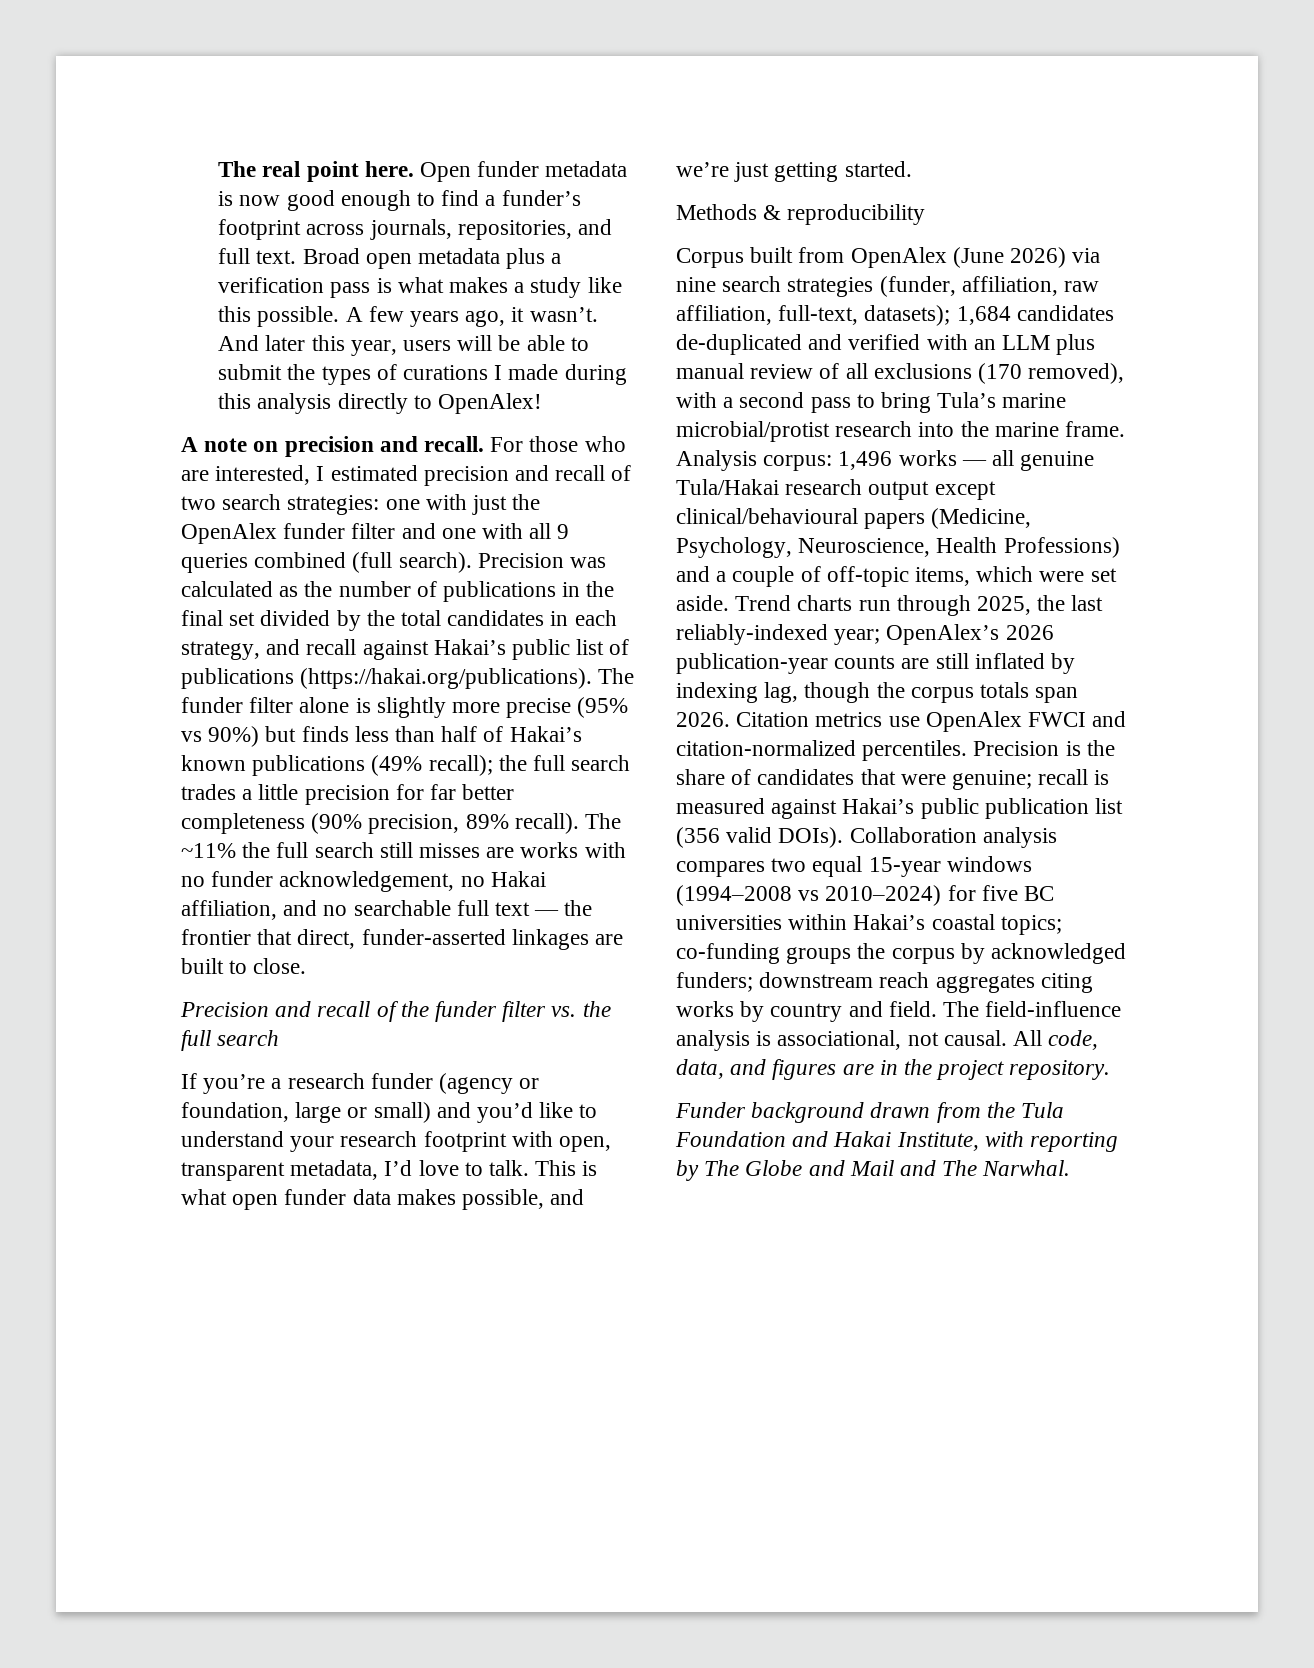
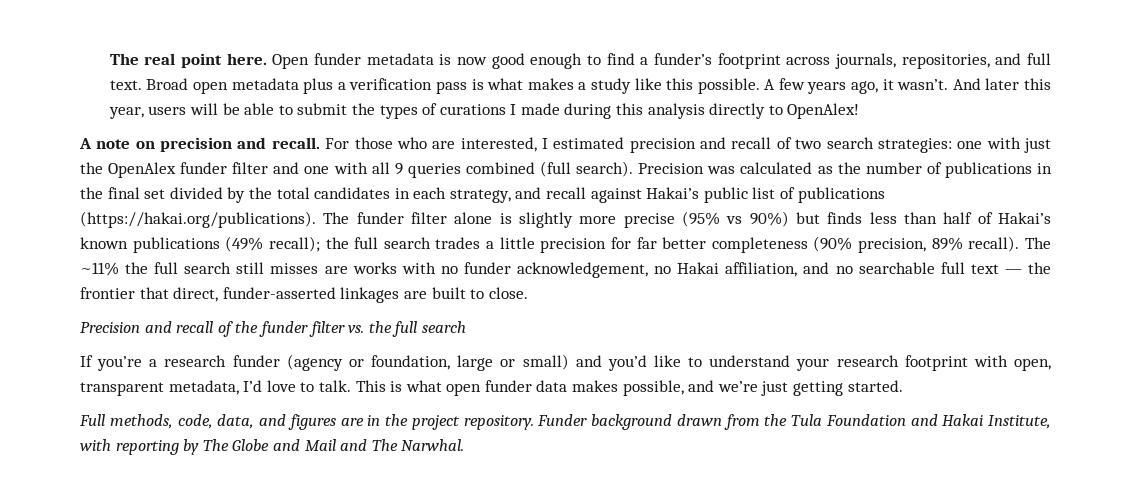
[676,204,926,225] [676,247,1101,268] [676,276,1100,297] [676,305,1114,326] [676,334,1096,355] [676,363,1125,384] [676,392,1067,413] [676,421,1126,442] [676,450,1095,471] [676,479,996,500] [676,508,1032,529] [676,537,1120,558] [676,566,1117,587] [676,595,1104,616] [676,624,1054,645] [676,653,1076,674] [676,682,1079,703] [676,711,1127,732] [676,740,1115,761] [676,769,1110,790] [676,798,1124,819] [676,827,1057,848] [676,856,1032,877] [676,885,1055,906] [676,914,1062,935] [676,943,1127,964] [676,972,1093,993] [676,1001,1122,1022] [676,1030,1043,1051] Methods & reproducibility // Corpus built from OpenAlex (June 2026) via nine search strategies (funder, affiliation, raw affiliation, full-text, datasets); 1,684 candidates de-duplicated and verified with an LLM plus manual review of all exclusions (170 removed), with a second pass to bring Tula’s marine microbial/protist research into the marine frame. Analysis corpus: 1,496 works — all genuine Tula/Hakai research output except clinical/behavioural papers (Medicine, Psychology, Neuroscience, Health Professions) and a couple of off-topic items, which were set aside. Trend charts run through 2025, the last reliably-indexed year; OpenAlex’s 2026 publication-year counts are still inflated by indexing lag, though the corpus totals span 2026. Citation metrics use OpenAlex FWCI and citation-normalized percentiles. Precision is the share of candidates that were genuine; recall is measured against Hakai’s public publication list (356 valid DOIs). Collaboration analysis compares two equal 15-year windows (1994–2008 vs 2010–2024) for five BC universities within Hakai’s coastal topics; co-funding groups the corpus by acknowledged funders; downstream reach aggregates citing works by country and field. The field-influence analysis is associational, not causal. All -> [79,414,173,429] Full methods,
(1111, 1070) // -> (534, 422) none

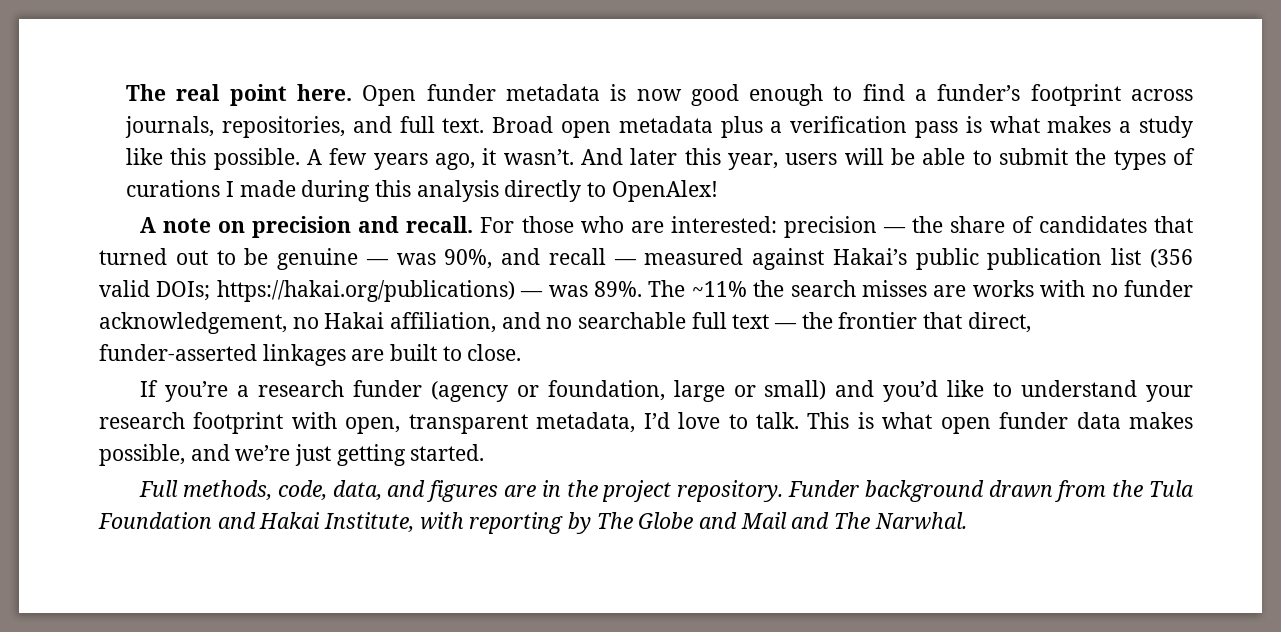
[460,137,1052,153] [80,161,1052,178] [80,187,885,203] [80,211,1052,228] [80,236,1052,253] [80,262,265,276] interested, I estimated precision and recall of two search strategies: one with just the OpenAlex funder filter and one with all 9 queries combined (full search). Precision was calculated as the number of publications in the final set divided by the total candidates in each strategy, and recall against Hakai’s public list of publications (https://hakai.org/publications). The funder filter alone is slightly more precise (95% vs 90%) but finds less than half of Hakai’s known publications (49% recall); the full search trades a little precision for far better completeness (90% precision, 89% recall). The ~11% the full search still -> [670,216,1193,238] [99,248,1193,270] [99,280,856,302] interested: precision — the share of candidates that turned out to be genuine — was 90%, and recall — measured against Hakai’s public publication list (356 valid DOIs; https://hakai.org/publications) — was 89%. The ~11% the search
[80,321,466,337] // Precision and recall of the funder filter vs. the full search -> (522, 352) none

